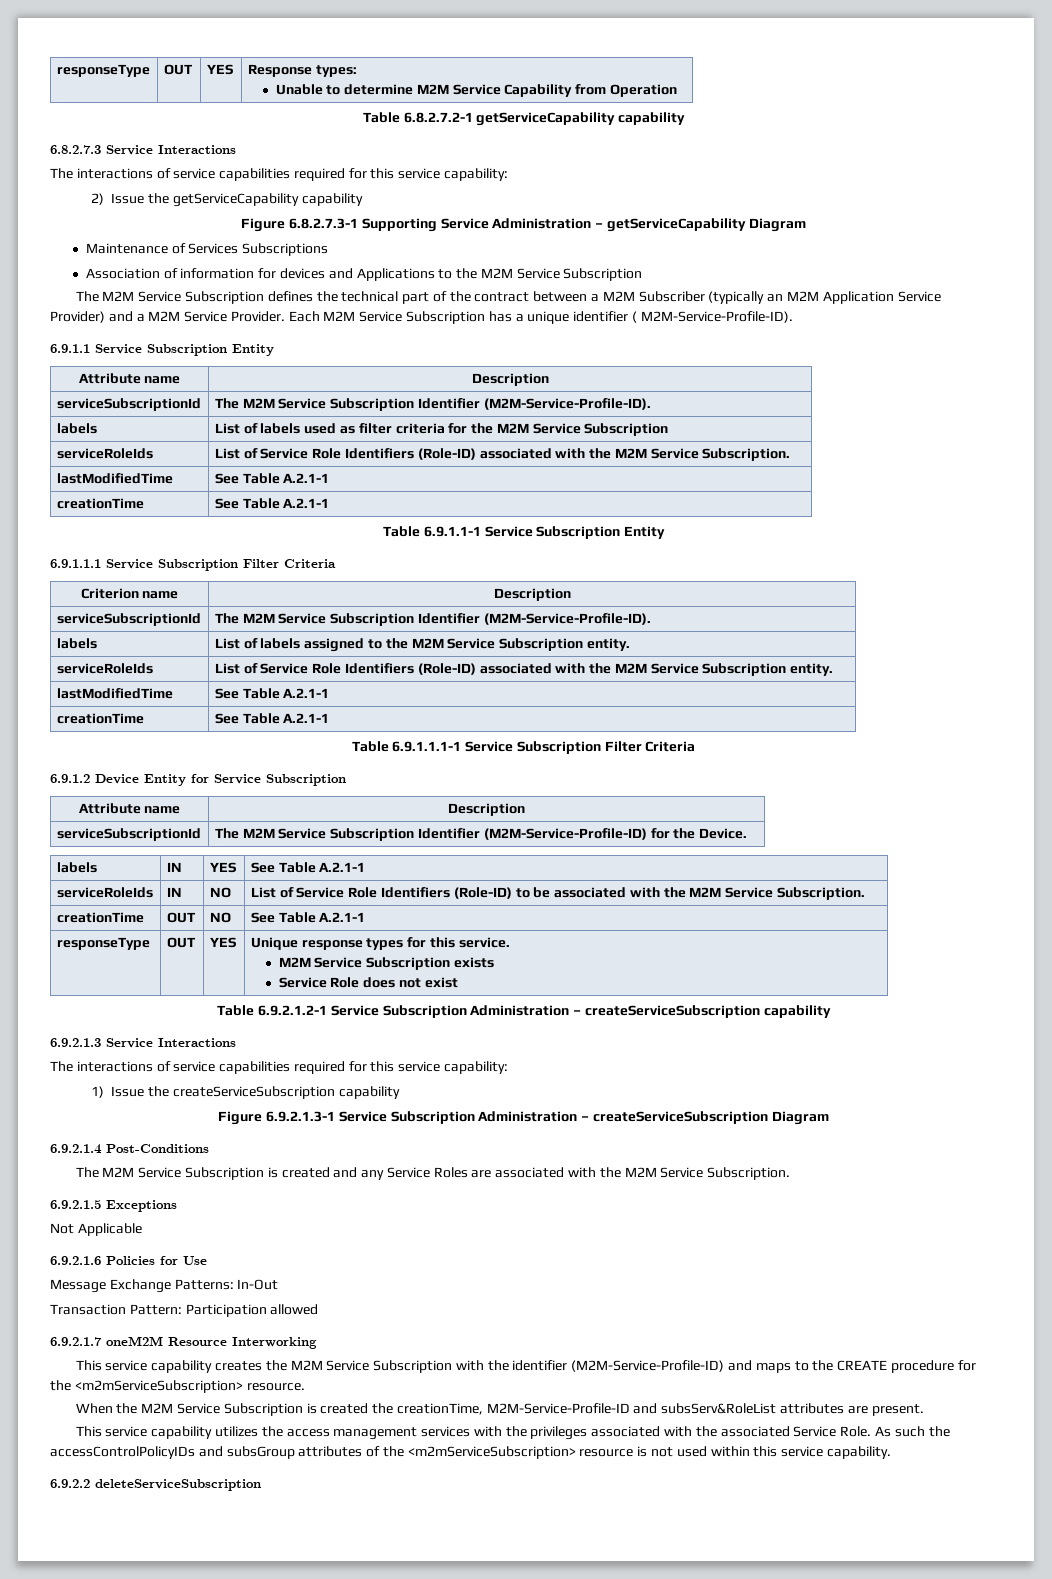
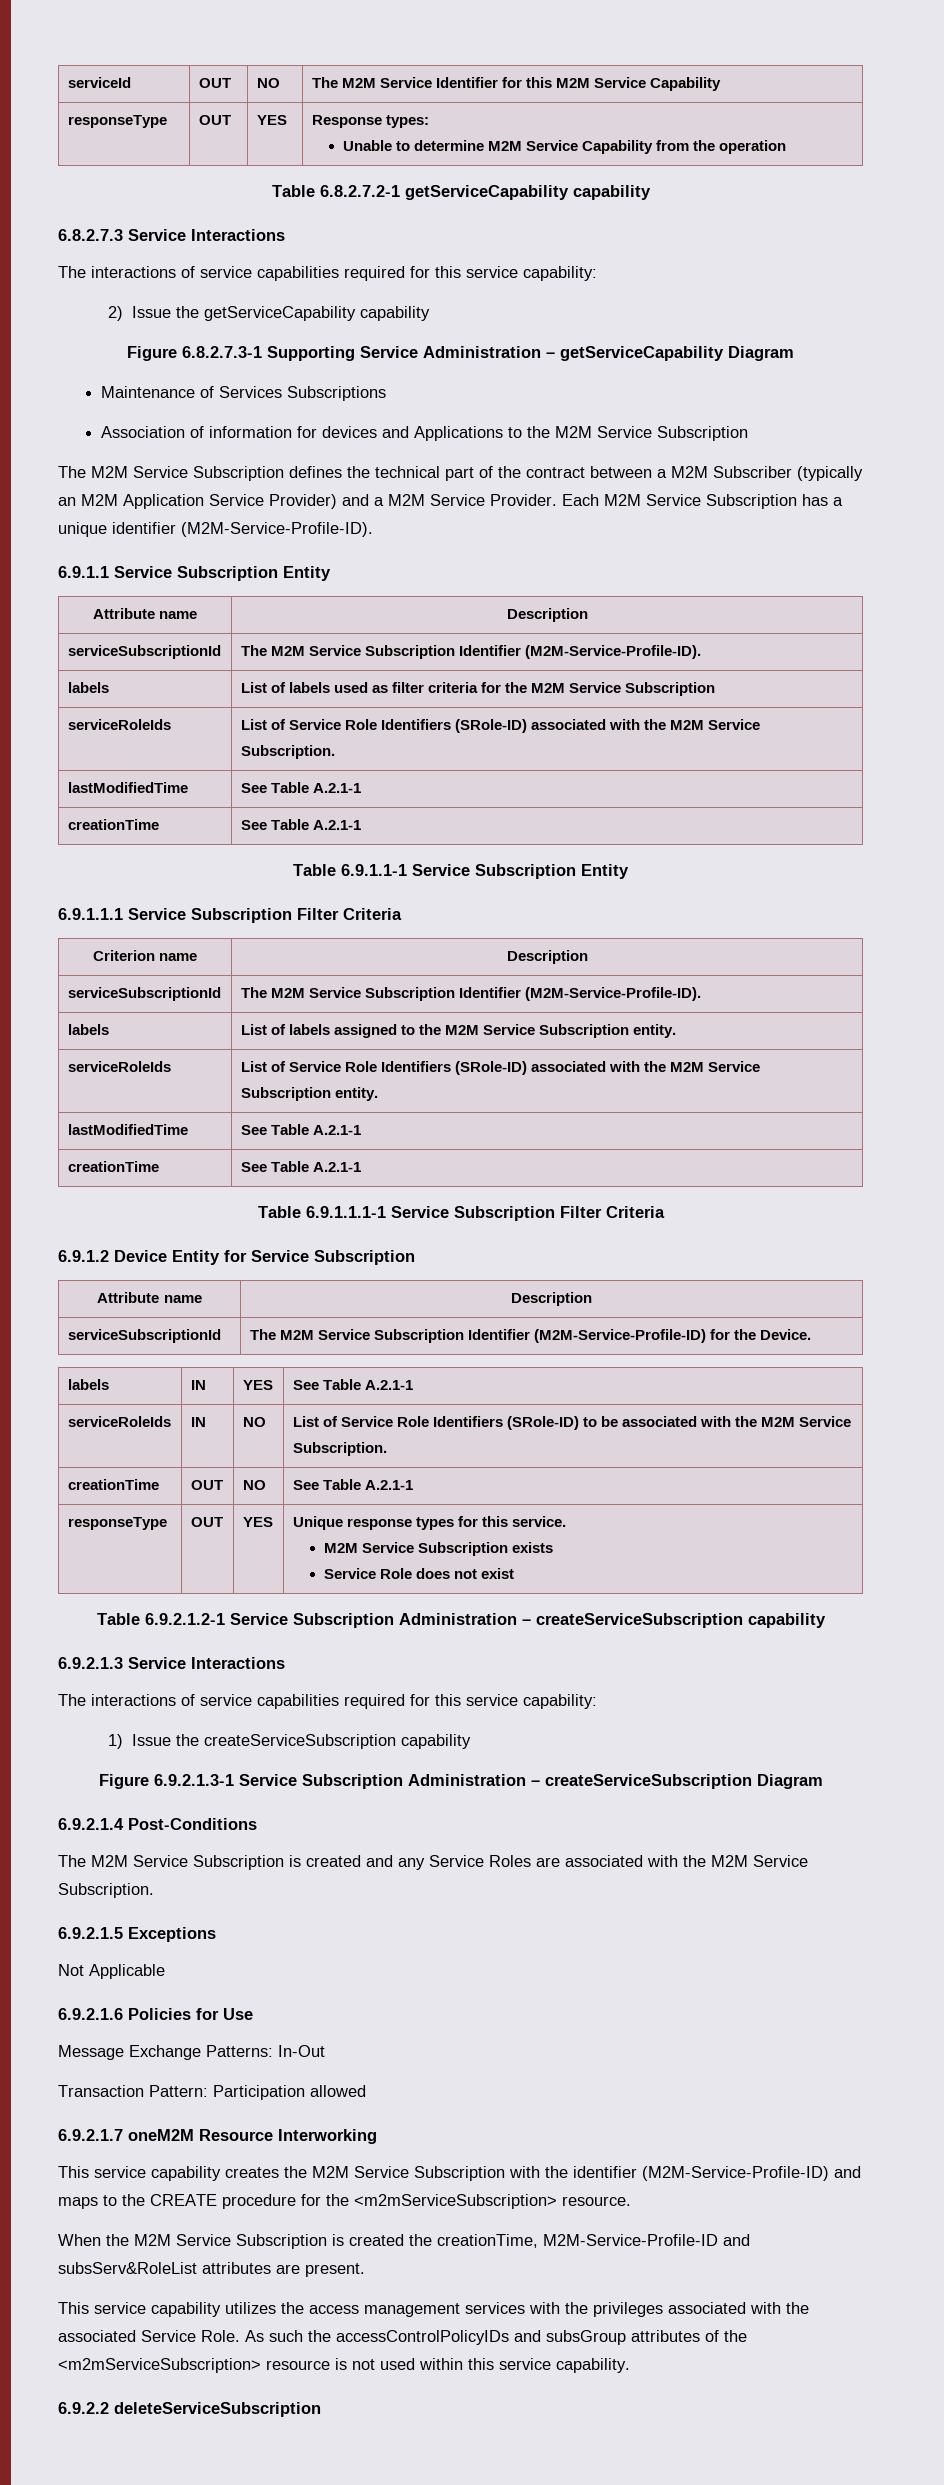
(56, 70) none -> [67,77,131,88] [198,78,231,88] [256,78,280,88] [311,77,721,91] serviceId | OUT | NO | The M2M Service Identifier for this M2M Service Capability //
[609,84,677,97] Operation -> [693,140,787,154] the operation
[631,311,793,323] ( M2M-Service-Profile-ID). -> [181,522,373,537] (M2M-Service-Profile-ID).
[417,448,476,460] (Role-ID) -> [454,719,527,733] (SRole-ID)
[417,663,476,675] (Role-ID) -> [454,1061,527,1075] (SRole-ID)
[453,887,512,899] (Role-ID) -> [506,1416,579,1430] (SRole-ID)

